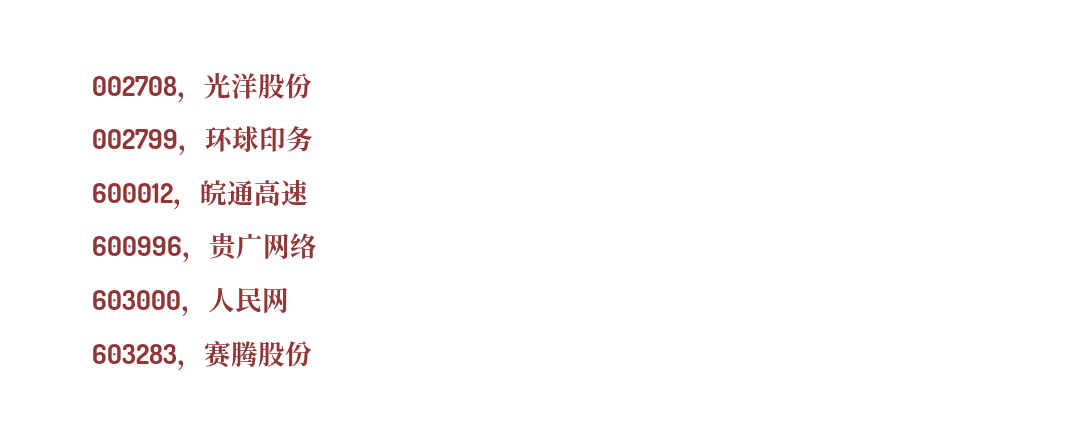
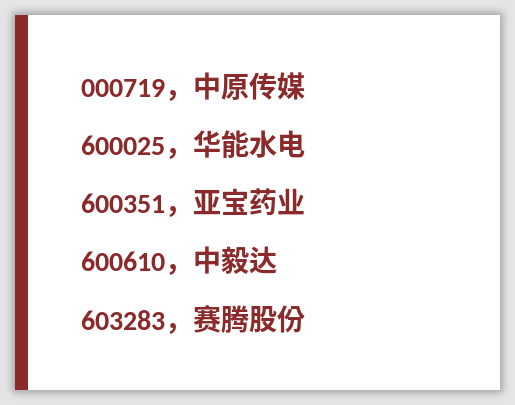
[92,72,312,103] [92,126,313,156] [92,179,308,210] [92,233,317,263] [92,287,289,317] 002708，光洋股份 // 002799，环球印务 // 600012，皖通高速 // 600996，贵广网络 // 603000，人民网 -> [81,72,305,102] [81,130,305,160] [81,188,305,218] [81,246,277,276] 000719，中原传媒 // 600025，华能水电 // 600351，亚宝药业 // 600610，中毅达

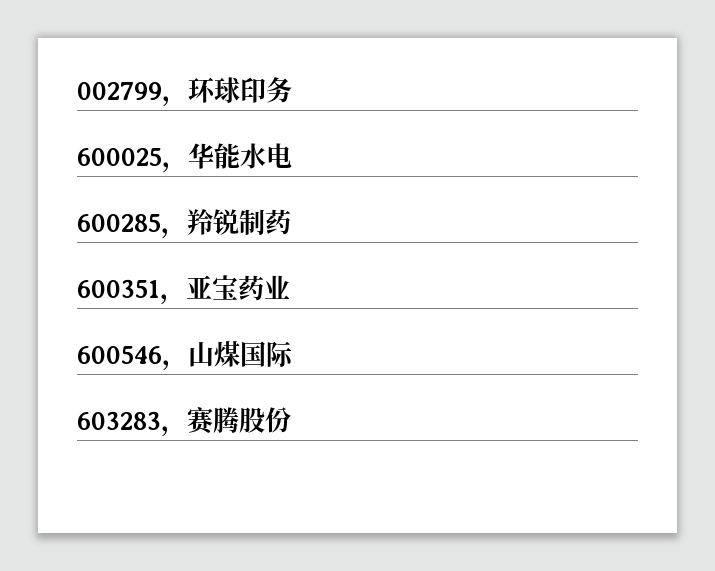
[81,72,305,102] 000719，中原传媒 -> [77,77,292,107] 002799，环球印务
(305, 144) none -> [77,209,291,239] // 600285，羚锐制药
[81,246,277,276] 600610，中毅达 -> [77,341,294,371] 600546，山煤国际

